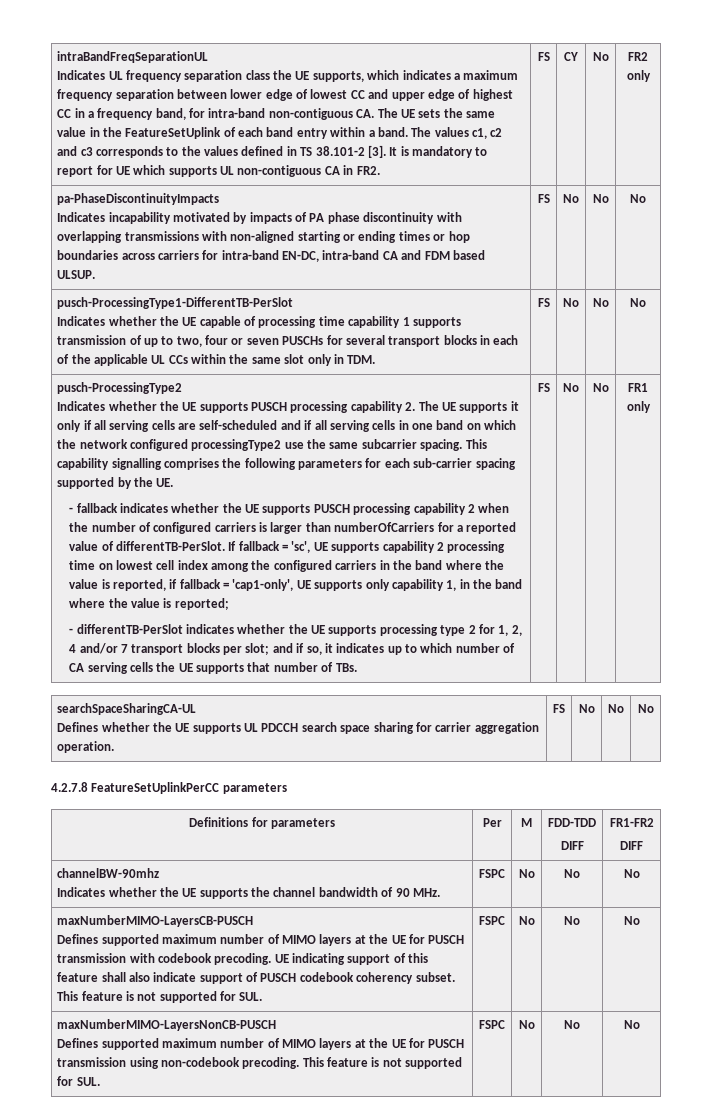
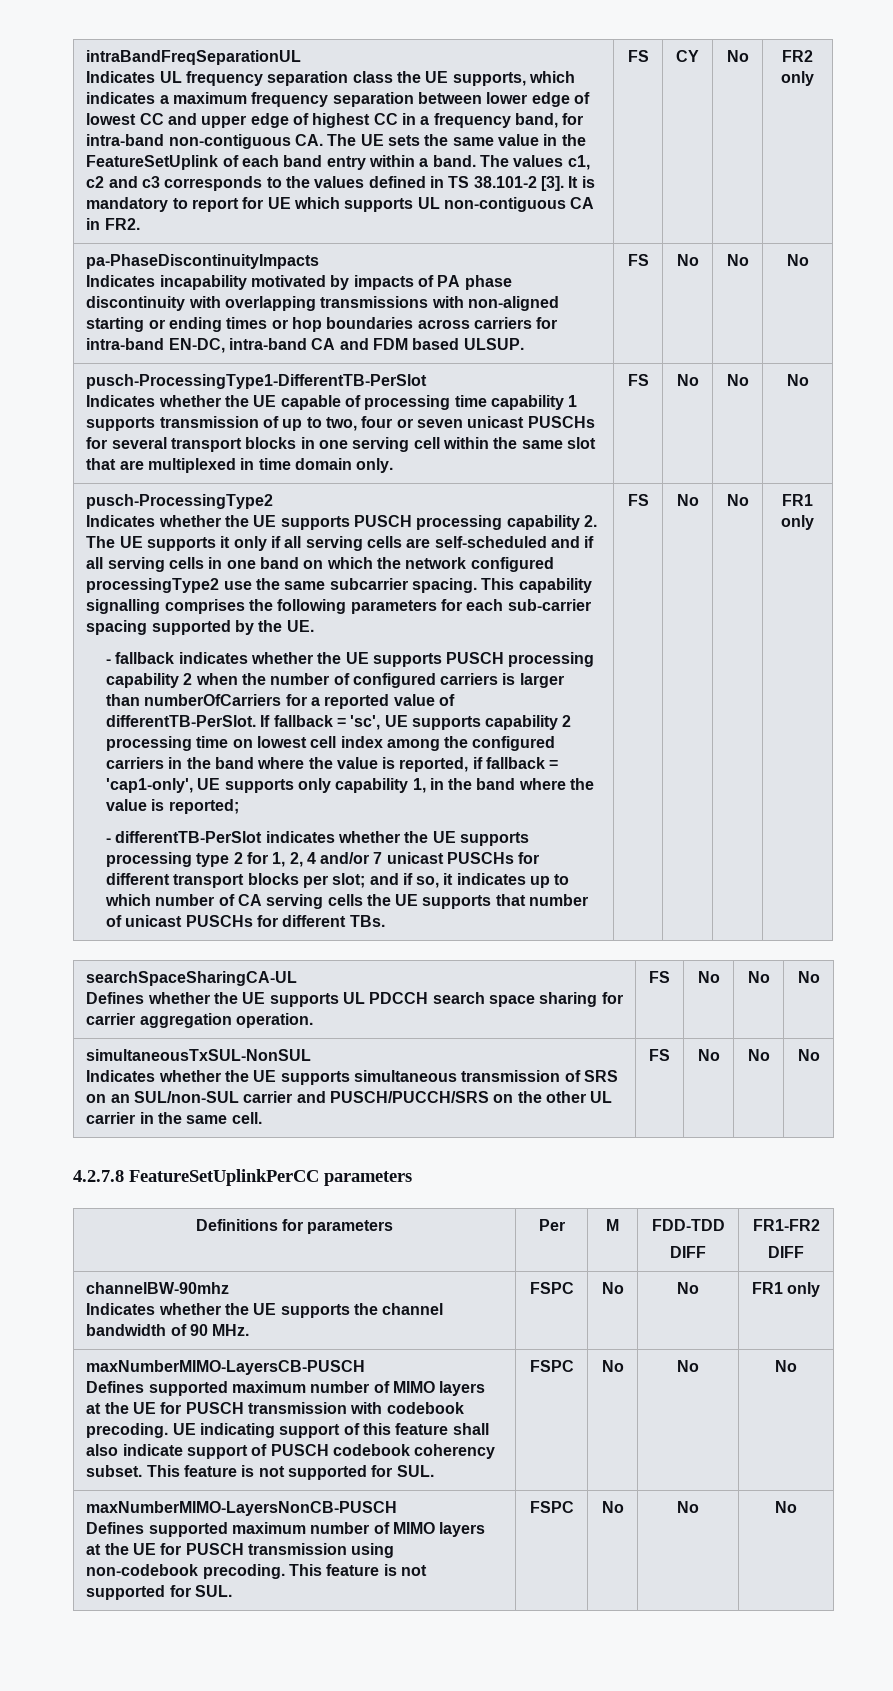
(279, 341) none -> [467,416,525,428] unicast
[493,335,519,345] [57,354,376,366] each of the applicable UL CCs within the same slot only in TDM. -> [318,437,596,452] [86,458,394,473] one serving cell within the same slot that are multiplexed in time domain only.
(128, 648) none -> [386,852,540,864] [105,873,170,885] unicast PUSCHs for different
(334, 667) none -> [125,915,347,927] unicast PUSCHs for different
(654, 708) none -> [86,1049,312,1061] [86,1070,618,1085] [86,1091,613,1103] [86,1112,262,1124] [649,1049,670,1061] [697,1049,720,1061] [747,1049,770,1061] [797,1049,820,1061] // simultaneousTxSUL-NonSUL // Indicates whether the UE supports simultaneous transmission of SRS on an SUL/non-SUL carrier and PUSCH/PUCCH/SRS on the other UL carrier in the same cell. | FS | No | No | No
[623,869,640,878] No -> [751,1282,821,1297] FR1 only

